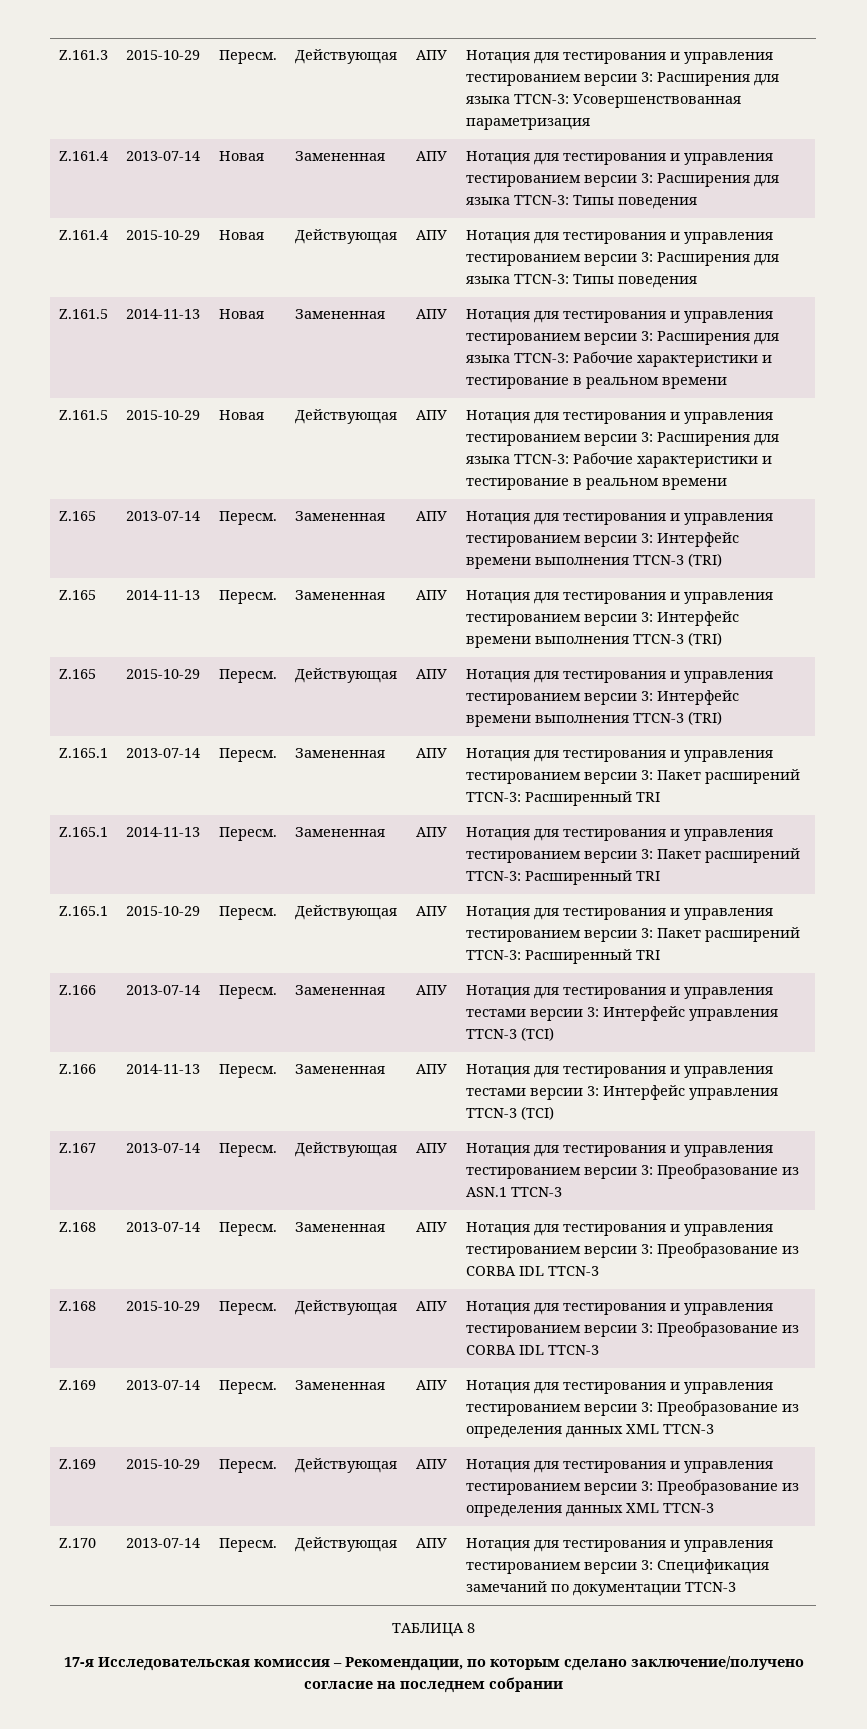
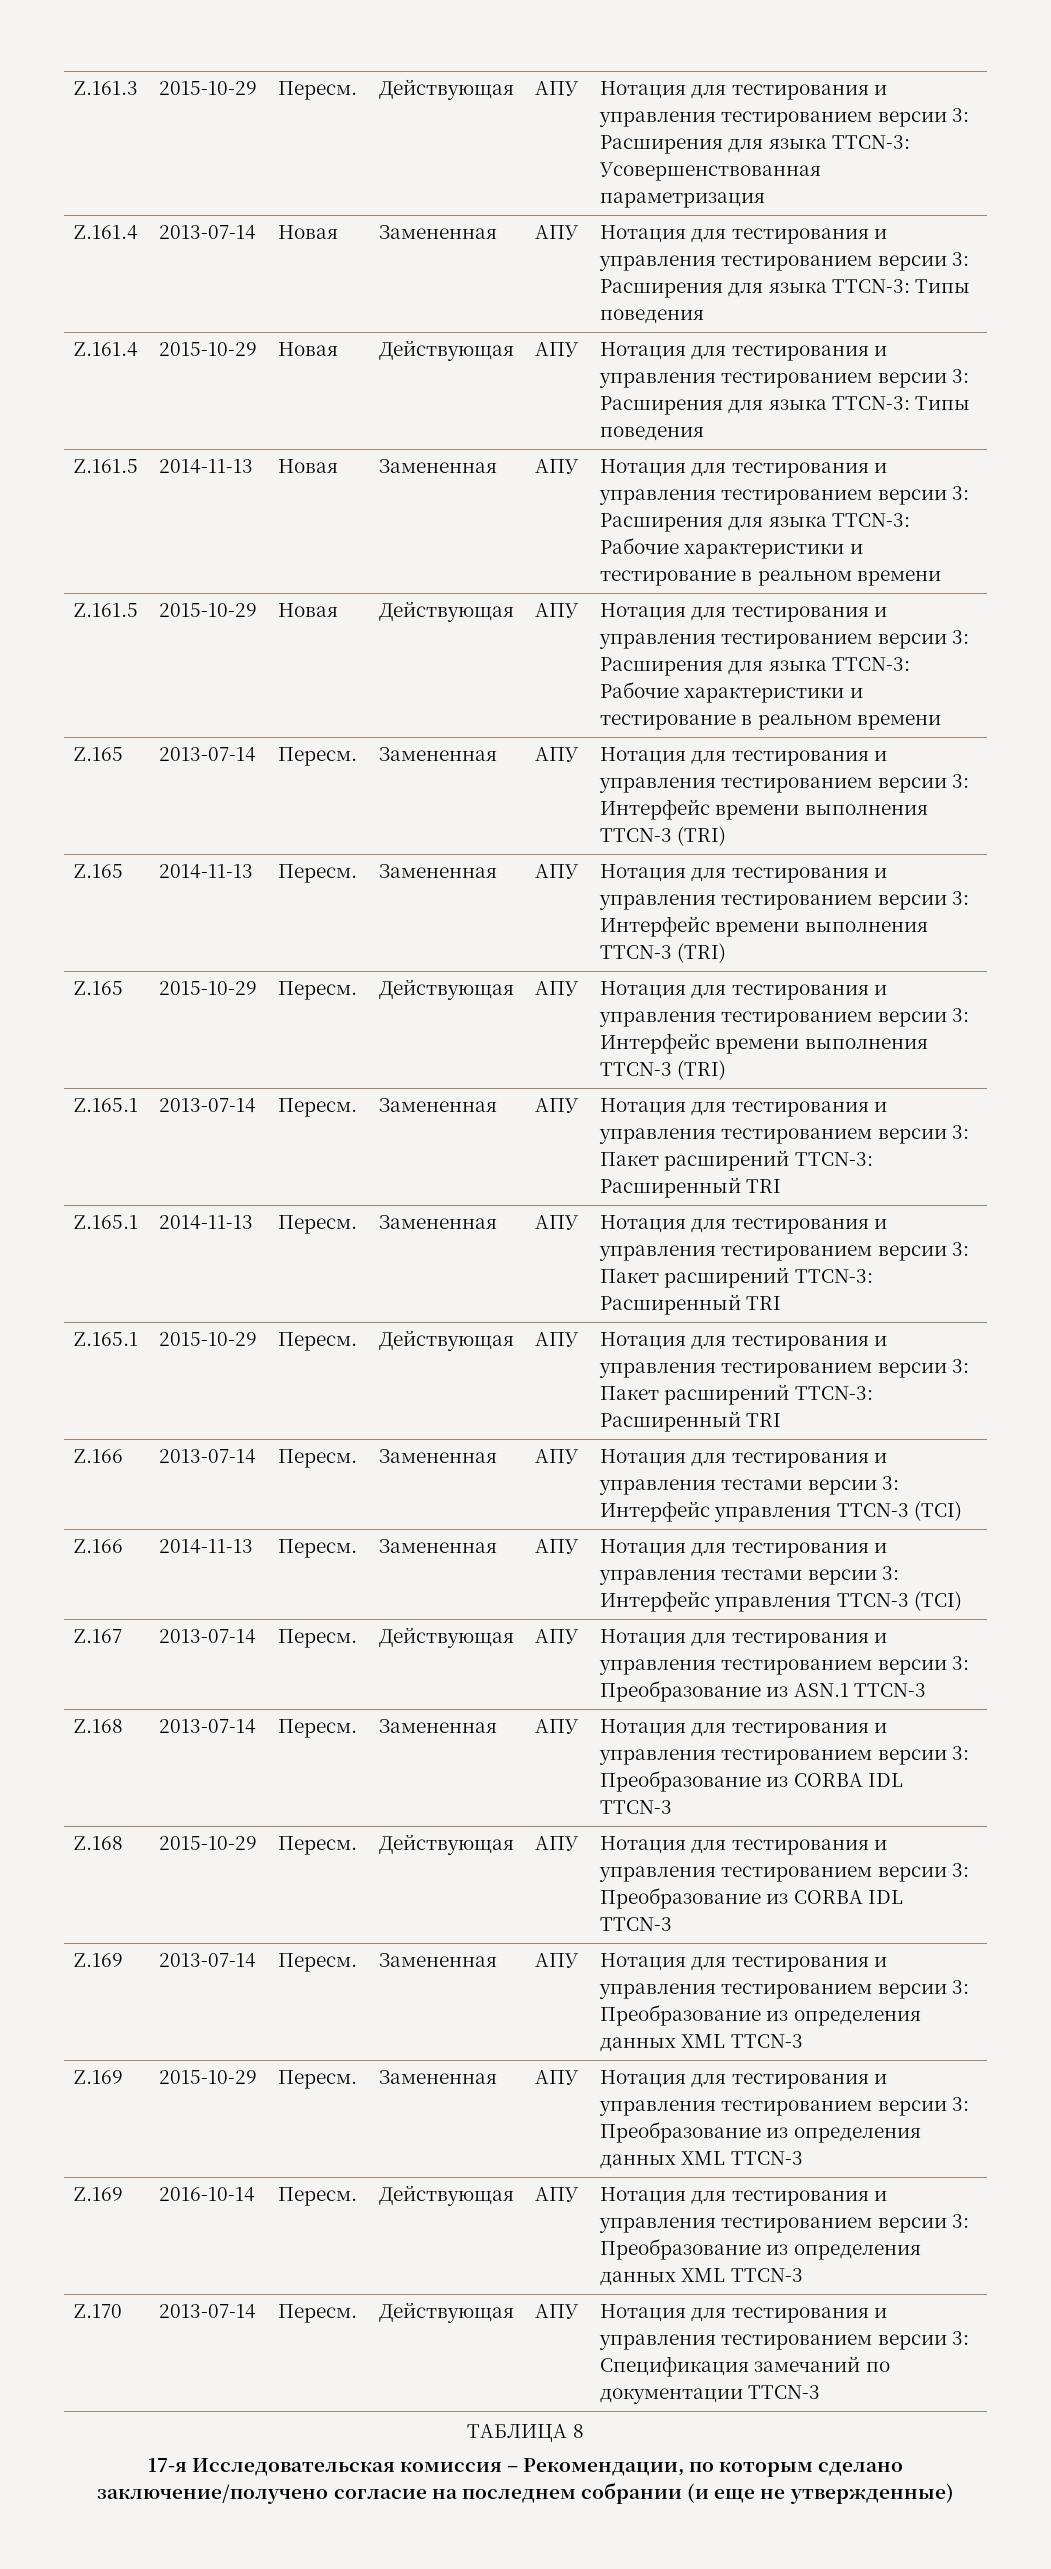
(277, 1466) none -> [379,2070,498,2084] [535,2070,580,2085] [600,2070,887,2089] [599,2097,969,2116] [600,2121,921,2143] [600,2151,803,2169] [74,2187,124,2201] [159,2187,256,2202] [278,2187,358,2206] | Замененная | АПУ | Нотация для тестирования и управления тестированием версии 3: Преобразование из определения данных XML TTCN-3 // Z.169 | 2016-10-14 | Пересм.
(563, 1684) none -> [687,2483,954,2504] (и еще не утвержденные)

